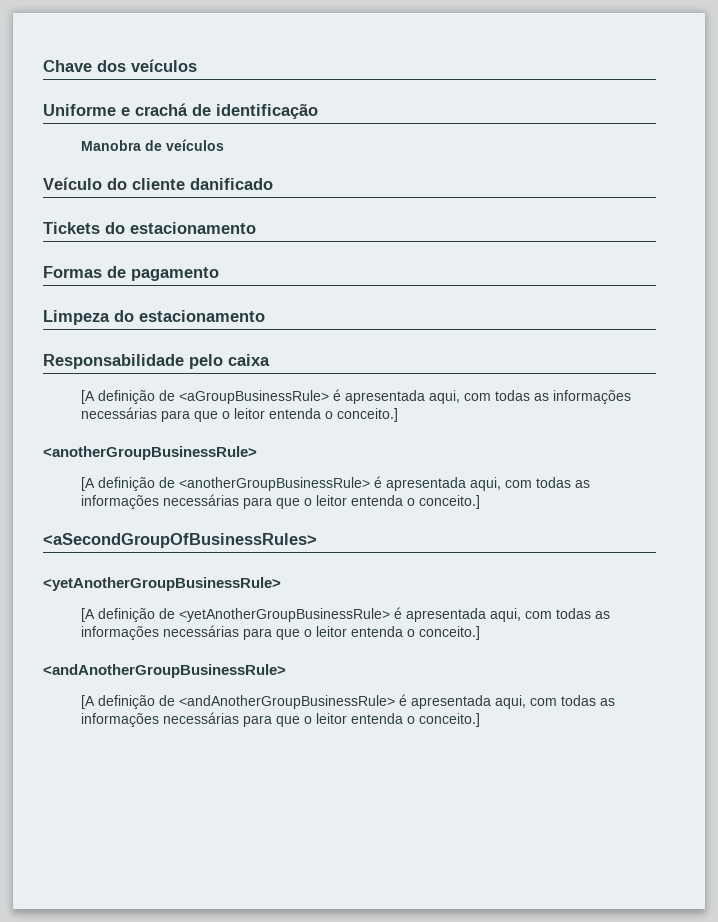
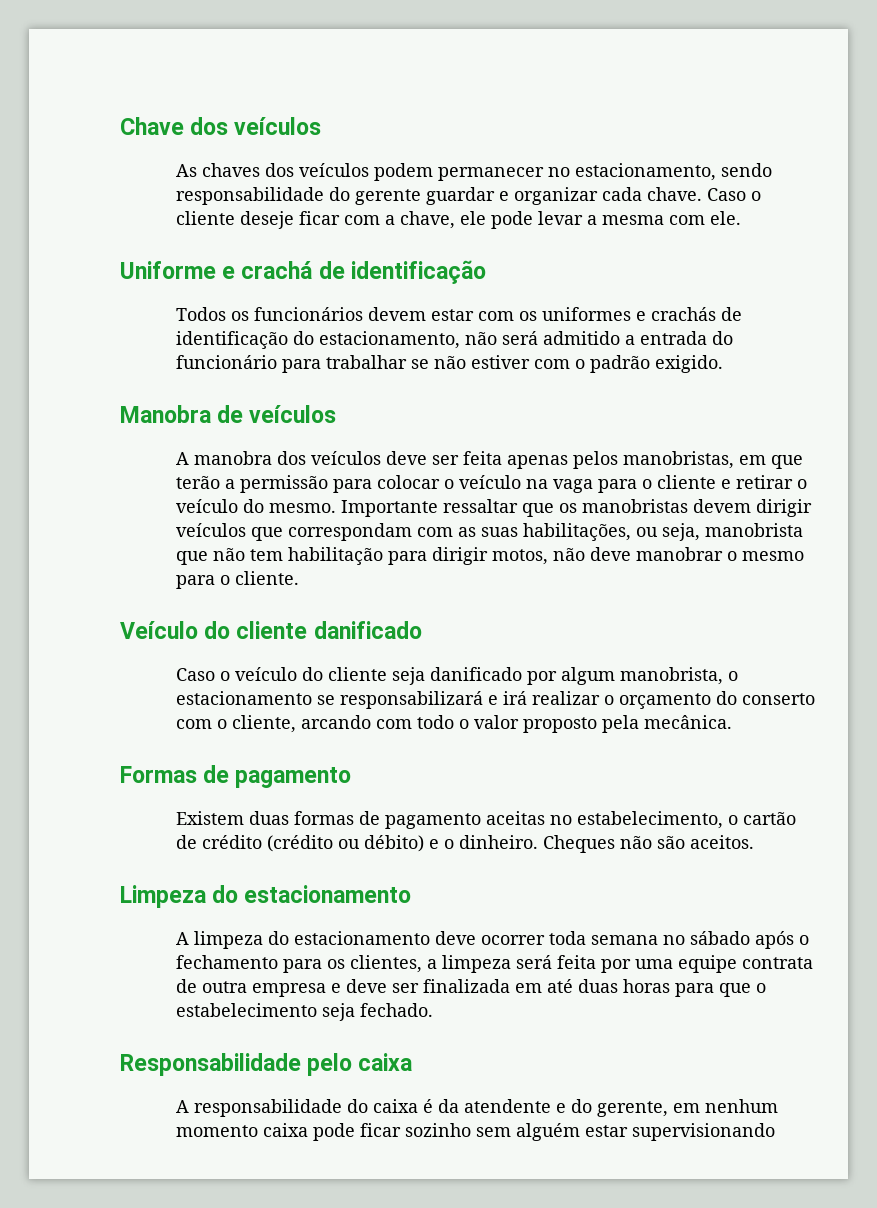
(197, 65) none -> [176,163,773,181] [176,187,762,205] [176,211,742,229] // As chaves dos veículos podem permanecer no estacionamento, sendo responsabilidade do gerente guardar e organizar cada chave. Caso o cliente deseje ficar com a chave, ele pode levar a mesma com ele.
[81,139,225,151] [43,177,273,190] [43,222,256,234] [43,266,219,281] [43,310,265,325] [43,354,270,369] [81,389,632,404] [81,407,399,422] [43,446,257,460] [81,476,591,491] [81,494,481,509] [43,533,317,548] [43,577,281,591] [81,607,611,622] [81,625,481,640] [43,664,286,678] [81,694,616,709] [81,712,481,727] Manobra de veículos // Veículo do cliente danificado // Tickets do estacionamento // Formas de pagamento // Limpeza do estacionamento // Responsabilidade pelo caixa // [A definição de <aGroupBusinessRule> é apresentada aqui, com todas as informações necessárias para que o leitor entenda o conceito.] // <anotherGroupBusinessRule> // [A definição de <anotherGroupBusinessRule> é apresentada aqui, com todas as informações necessárias para que o leitor entenda o conceito.] // <aSecondGroupOfBusinessRules> // <yetAnotherGroupBusinessRule> // [A definição de <yetAnotherGroupBusinessRule> é apresentada aqui, com todas as informações necessárias para que o leitor entenda o conceito.] // <andAnotherGroupBusinessRule> // [A definição de <andAnotherGroupBusinessRule> é apresentada aqui, com todas as informações necessárias para que o leitor entenda o conceito.] -> [176,307,743,321] [176,331,734,349] [176,355,724,373] [120,405,337,423] [176,451,804,469] [176,475,808,493] [176,499,813,517] [176,523,804,541] [176,547,805,565] [176,571,300,589] [120,621,422,639] [176,667,739,685] [176,691,816,709] [176,715,733,733] [120,765,352,788] [176,811,797,829] [176,835,755,853] [120,885,412,908] [176,931,810,949] [176,955,814,973] [176,979,767,997] [176,1003,434,1021] [120,1053,413,1076] [176,1099,779,1117] [176,1123,776,1141] Todos os funcionários devem estar com os uniformes e crachás de identificação do estacionamento, não será admitido a entrada do funcionário para trabalhar se não estiver com o padrão exigido. // Manobra de veículos // A manobra dos veículos deve ser feita apenas pelos manobristas, em que terão a permissão para colocar o veículo na vaga para o cliente e retirar o veículo do mesmo. Importante ressaltar que os manobristas devem dirigir veículos que correspondam com as suas habilitações, ou seja, manobrista que não tem habilitação para dirigir motos, não deve manobrar o mesmo para o cliente. // Veículo do cliente danificado // Caso o veículo do cliente seja danificado por algum manobrista, o estacionamento se responsabilizará e irá realizar o orçamento do conserto com o cliente, arcando com todo o valor proposto pela mecânica. // Formas de pagamento // Existem duas formas de pagamento aceitas no estabelecimento, o cartão de crédito (crédito ou débito) e o dinheiro. Cheques não são aceitos. // Limpeza do estacionamento // A limpeza do estacionamento deve ocorrer toda semana no sábado após o fechamento para os clientes, a limpeza será feita por uma equipe contrata de outra empresa e deve ser finalizada em até duas horas para que o estabelecimento seja fechado. // Responsabilidade pelo caixa // A responsabilidade do caixa é da atendente e do gerente, em nenhum momento caixa pode ficar sozinho sem alguém estar supervisionando

